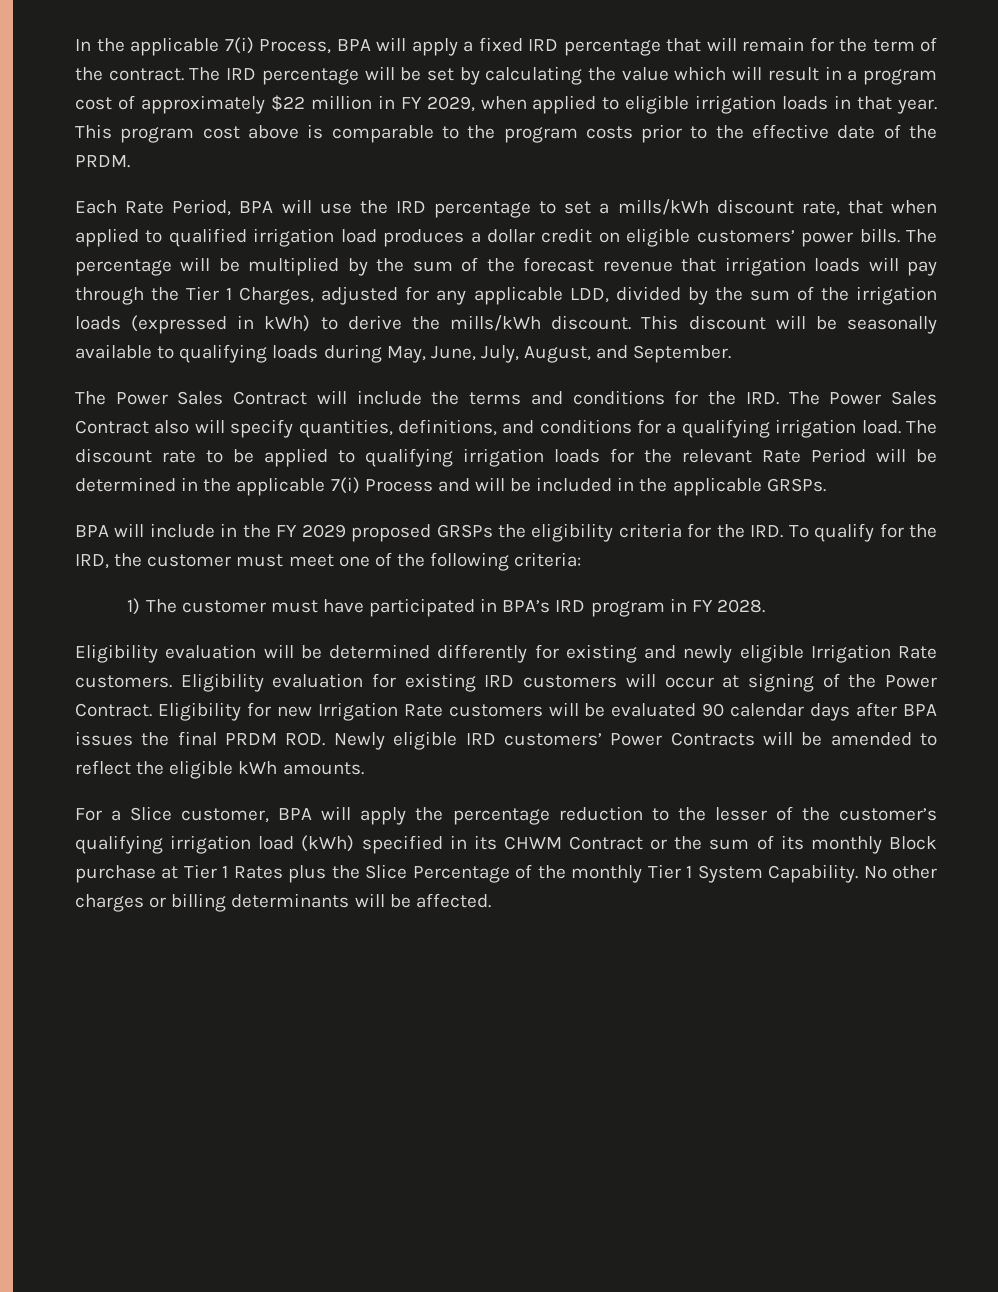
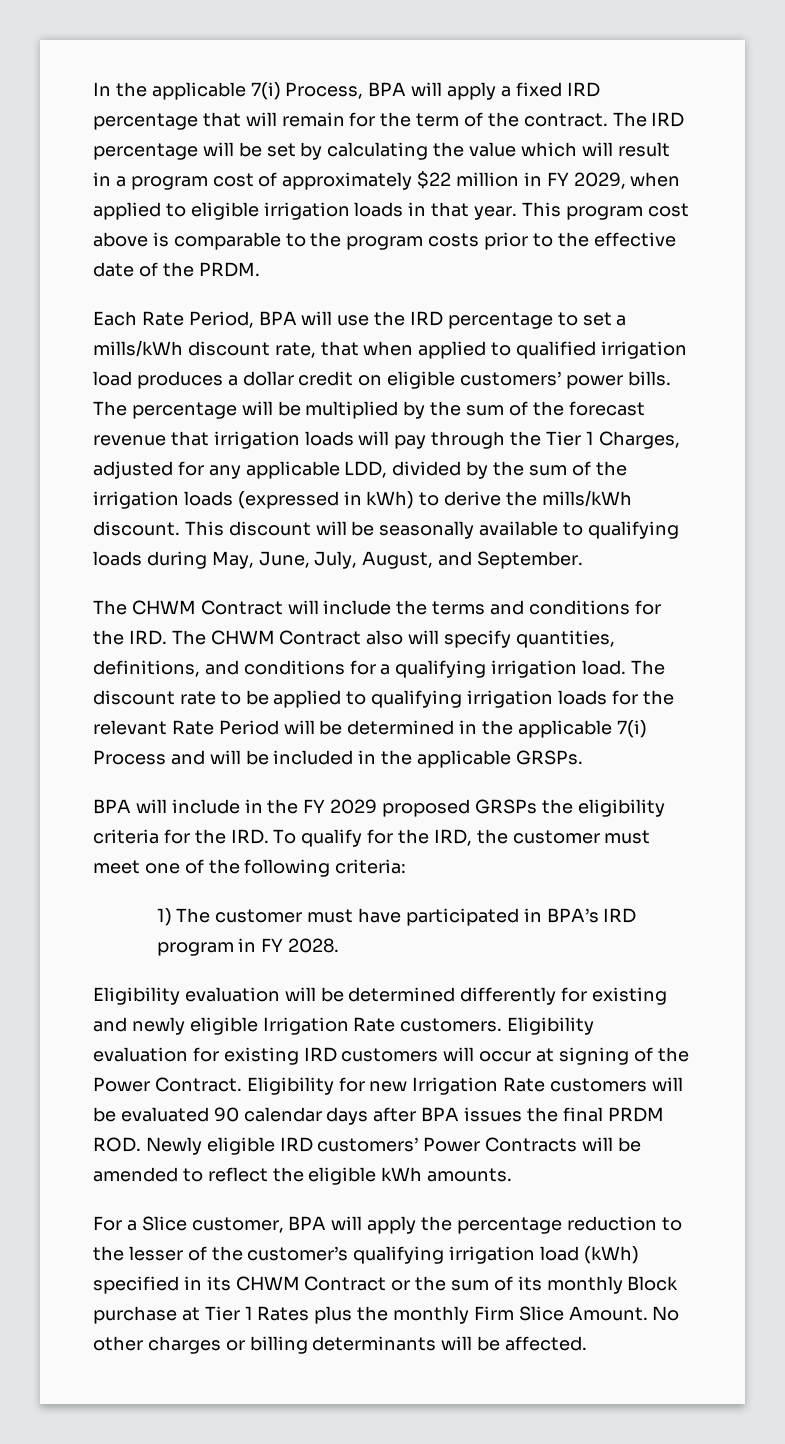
[115,391,224,405] Power Sales -> [131,600,196,615] CHWM
[829,391,938,405] Power Sales -> [210,630,275,645] CHWM
[365,864,859,883] Slice Percentage of the monthly Tier 1 System Capability. -> [393,1306,648,1324] monthly Firm Slice Amount.

